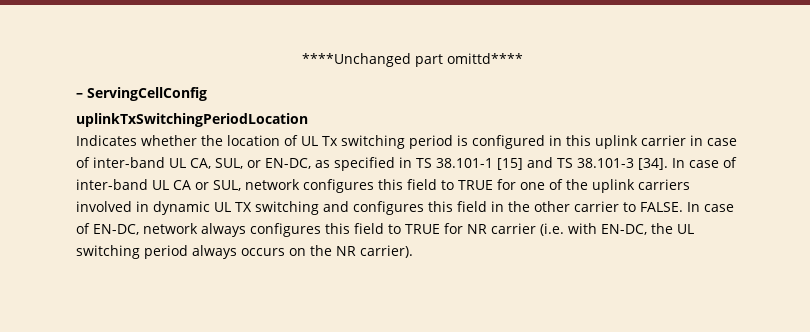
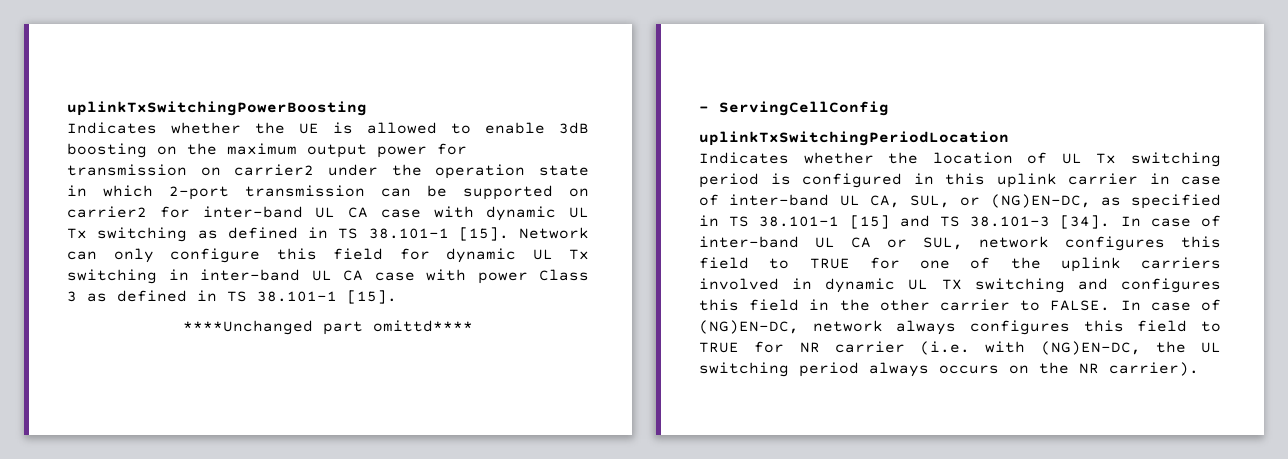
(302, 60) none -> [67,101,367,116] [67,122,589,134] [67,143,467,158] [67,164,589,179] [67,185,589,200] [67,206,589,221] [67,227,589,242] [67,248,589,263] [67,269,589,284] [67,290,397,304] uplinkTxSwitchingPowerBoosting // Indicates whether the UE is allowed to enable 3dB boosting on the maximum output power for transmission on carrier2 under the operation state in which 2-port transmission can be supported on carrier2 for inter-band UL CA case with dynamic UL Tx switching as defined in TS 38.101-1 [15]. Network can only configure this field for dynamic UL Tx switching in inter-band UL CA case with power Class 3 as defined in TS 38.101-1 [15]. //
[265,158,311,169] EN-DC, -> [990,194,1091,208] (NG)EN-DC,
[93,224,139,235] EN-DC, -> [699,320,799,334] (NG)EN-DC,
[601,224,647,235] EN-DC, -> [1040,341,1141,355] (NG)EN-DC,

